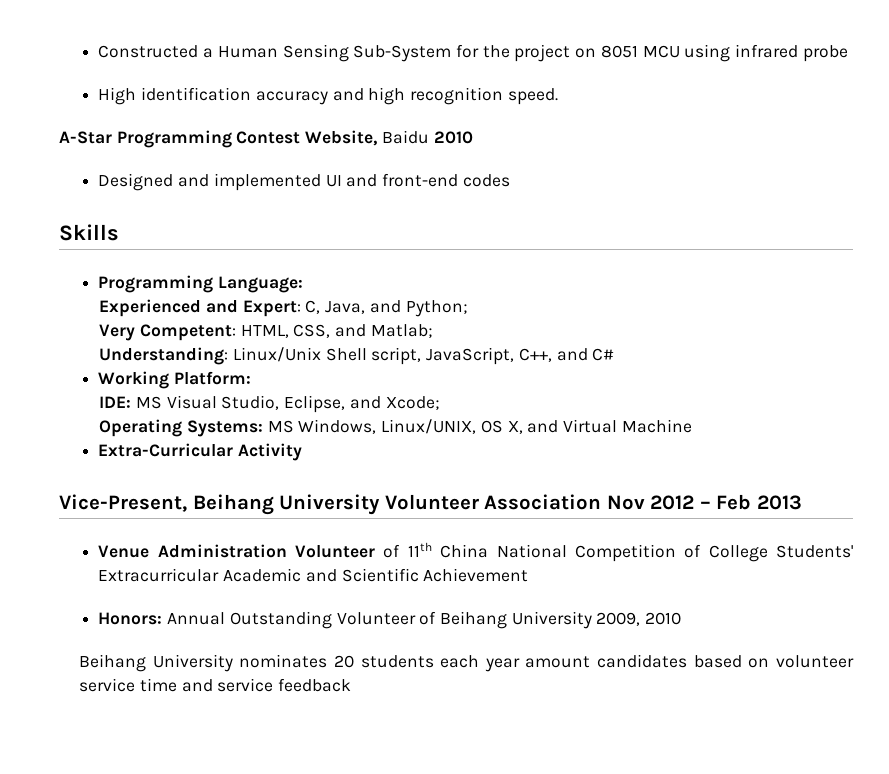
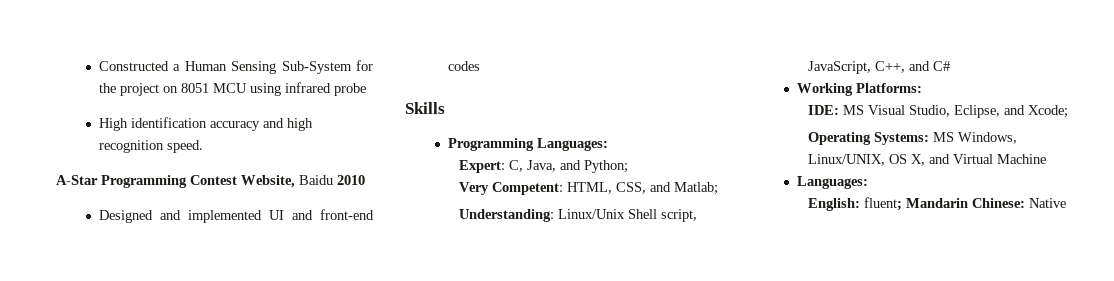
[218,276,304,293] [99,299,238,317] Language: // Experienced and -> [536,138,608,151] Languages: //
[174,371,252,385] Platform: -> [855,83,922,93] Platforms:
[98,443,303,461] [59,494,802,515] [98,542,854,562] [98,568,529,582] [98,611,682,629] [79,654,854,672] [79,678,351,692] Extra-Curricular Activity // Vice-Present, Beihang University Volunteer Association Nov 2012 – Feb 2013 // Venue Administration Volunteer of 11th China National Competition of College Students' Extracurricular Academic and Scientific Achievement // Honors: Annual Outstanding Volunteer of Beihang University 2009, 2010 // Beihang University nominates 20 students each year amount candidates based on volunteer service time and service feedback -> [796,176,868,189] [807,197,1066,211] Languages: // English: fluent; Mandarin Chinese: Native

